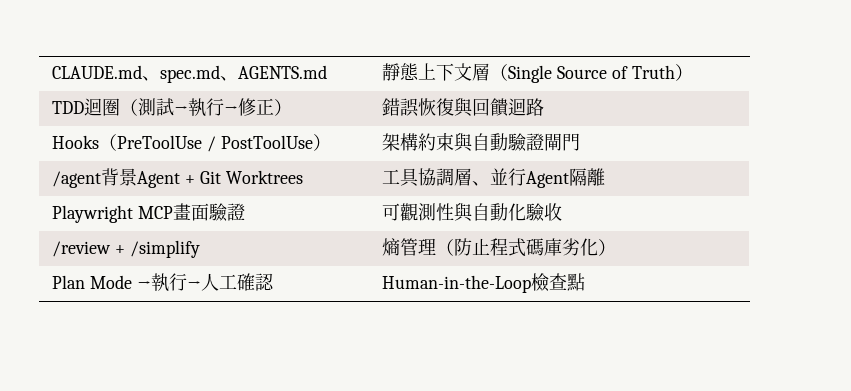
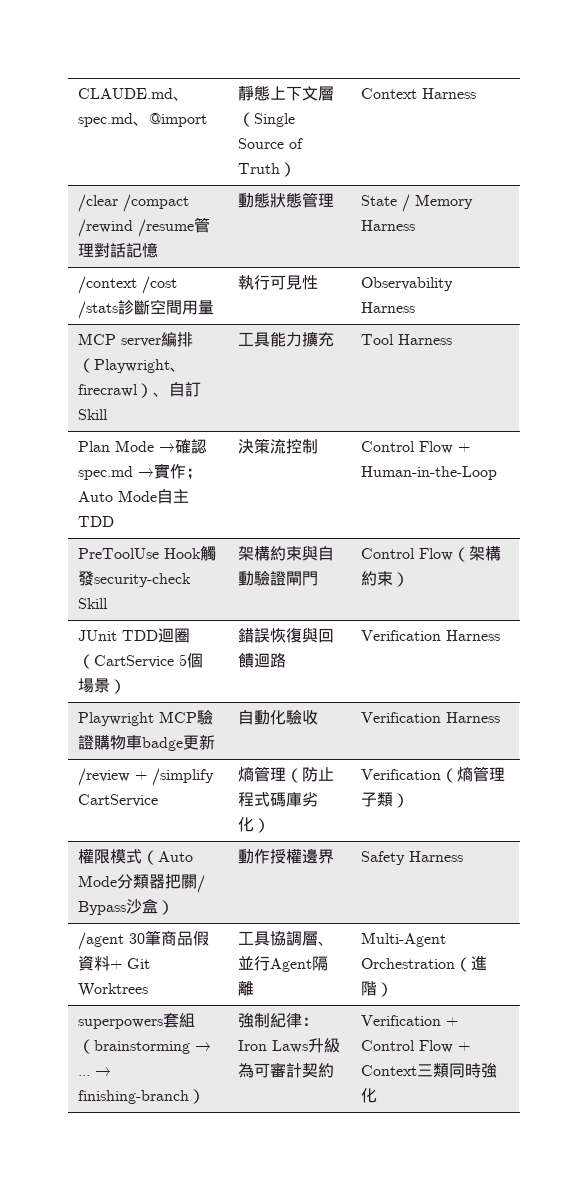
[238,65,328,79] AGENTS.md -> [149,113,208,127] @import
[52,98,293,116] [382,97,545,117] [52,134,331,152] // TDD迴圈（測試→執行→修正） | 錯誤恢復與回饋迴路 // Hooks（PreToolUse / PostToolUse） -> [361,88,477,99] [78,194,190,212] [78,217,211,237] [78,242,159,258] [238,192,335,208] [361,194,474,212] [361,220,416,231] [78,276,178,294] [78,299,215,319] [238,275,319,290] [361,277,454,291] [361,302,416,313] [78,332,194,347] [78,358,187,373] [78,382,202,398] [78,409,109,420] [238,331,335,347] [361,334,453,345] [78,439,208,454] [78,463,203,480] [78,489,190,504] [78,516,115,527] [238,438,319,454] [361,441,471,454] [361,466,498,480] [78,546,217,561] [78,571,192,587] [78,598,109,609] | Context Harness // /clear /compact /rewind /resume管理對話記憶 | 動態狀態管理 | State / Memory Harness // /context /cost /stats診斷空間用量 | 執行可見性 | Observability Harness // MCP server編排（Playwright、firecrawl）、自訂Skill | 工具能力擴充 | Tool Harness // Plan Mode →確認spec.md →實作；Auto Mode自主TDD | 決策流控制 | Control Flow + Human-in-the-Loop // PreToolUse Hook觸發security-check Skill
[52,168,181,188] // /agent背景Agent -> [361,546,502,562] [361,571,410,587] [78,628,191,643] [78,653,204,669] [78,678,127,694] [238,628,335,643] [238,652,287,668] [361,630,501,641] [78,709,214,726] [78,734,216,751] [238,709,319,725] [361,712,501,723] [78,768,215,786] [78,794,159,807] [238,766,335,783] [238,792,319,807] [238,817,271,833] [361,766,506,783] [361,792,410,808] [78,849,194,865] [78,874,206,893] [78,899,175,915] [238,848,335,864] [361,851,464,865] [78,930,210,950] [78,955,111,971] | Control Flow（架構約束） // JUnit TDD迴圈（CartService 5個場景） | 錯誤恢復與回饋迴路 | Verification Harness // Playwright MCP驗證購物車badge更新 | 自動化驗收 | Verification Harness // /review + /simplify CartService | 熵管理（防止程式碼庫劣化） | Verification（熵管理子類） // 權限模式（Auto Mode分類器把關/ Bypass沙盒） | 動作授權邊界 | Safety Harness // /agent 30筆商品假資料
[52,203,246,223] [382,202,563,222] [52,240,200,258] [382,238,617,257] [52,273,274,291] [382,273,586,293] // Playwright MCP畫面驗證 | 可觀測性與自動化驗收 // /review + /simplify | 熵管理（防止程式碼庫劣化） // Plan Mode →執行→人工確認 | Human-in-the-Loop檢查點 -> [361,932,447,947] [361,955,488,972] [361,981,394,997] [78,1013,196,1029] [78,1039,212,1054] [78,1067,112,1076] [78,1089,206,1104] [238,1012,319,1028] [238,1038,341,1053] [238,1062,335,1078] [361,1015,459,1026] [361,1040,471,1053] [361,1062,498,1078] [361,1088,378,1103] | Multi-Agent Orchestration（進階） // superpowers套組（brainstorming → ... → finishing-branch） | 強制紀律：Iron Laws升級為可審計契約 | Verification + Control Flow + Context三類同時強化

